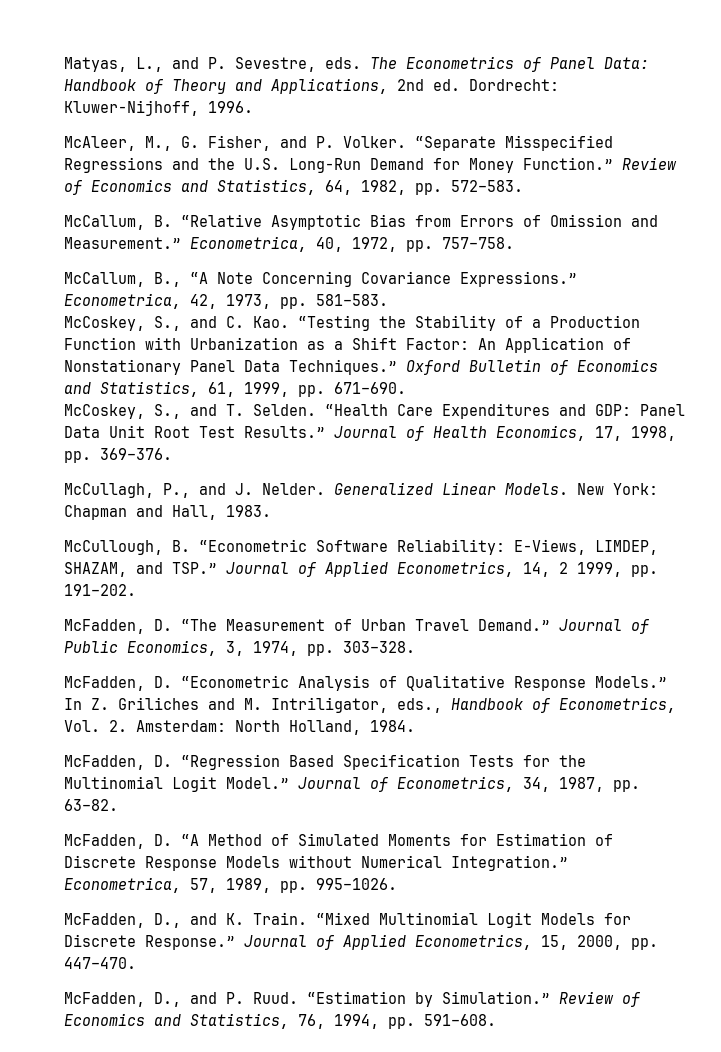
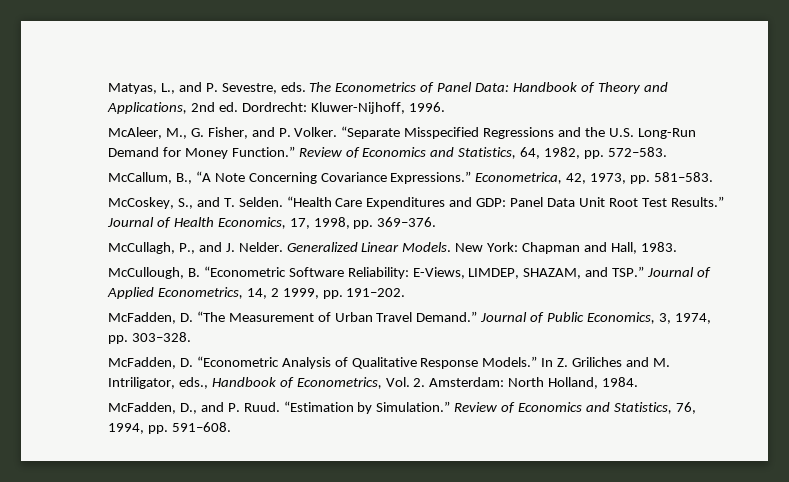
[63,214,658,230] [63,236,514,252] // McCallum, B. “Relative Asymptotic Bias from Errors of Omission and Measurement.” Econometrica, 40, 1972, pp. 757–758. -> (667, 152) none
[63,315,640,331] [63,337,631,353] [63,359,658,375] [63,381,406,397] // McCoskey, S., and C. Kao. “Testing the Stability of a Production Function with Urbanization as a Shift Factor: An Application of Nonstationary Panel Data Techniques.” Oxford Bulletin of Economics and Statistics, 61, 1999, pp. 671–690. -> (714, 177) none
[63,754,586,770] [63,776,640,792] [63,799,118,811] [63,833,613,849] [63,855,568,871] [63,877,397,893] [63,912,631,928] [63,934,658,950] [63,957,136,969] // McFadden, D. “Regression Based Specification Tests for the Multinomial Logit Model.” Journal of Econometrics, 34, 1987, pp. 63–82. // McFadden, D. “A Method of Simulated Moments for Estimation of Discrete Response Models without Numerical Integration.” Econometrica, 57, 1989, pp. 995–1026. // McFadden, D., and K. Train. “Mixed Multinomial Logit Models for Discrete Response.” Journal of Applied Econometrics, 15, 2000, pp. 447–470. -> (639, 382) none

